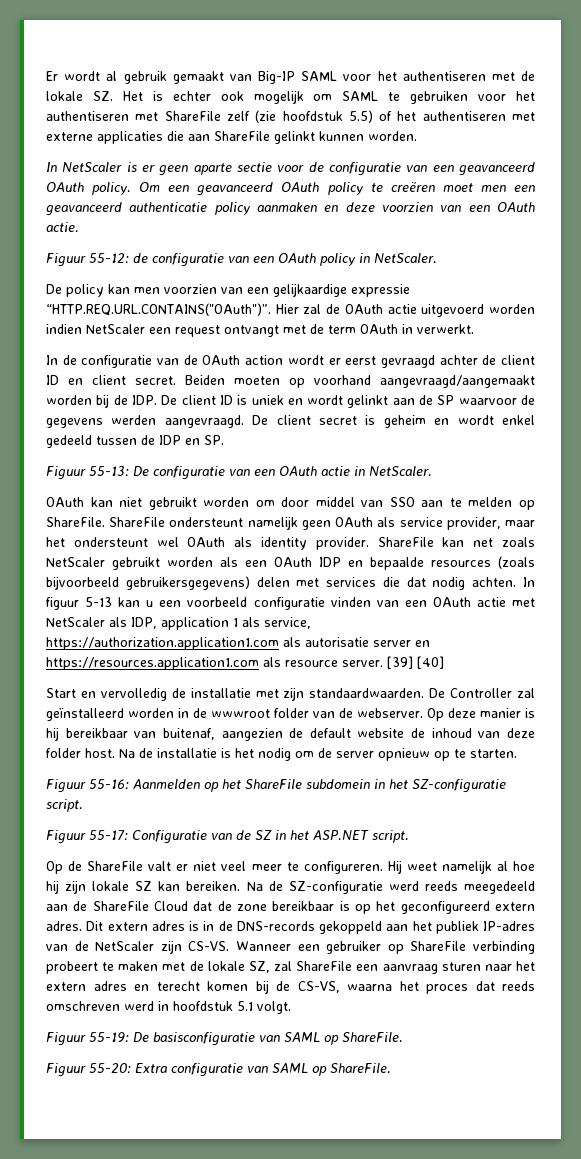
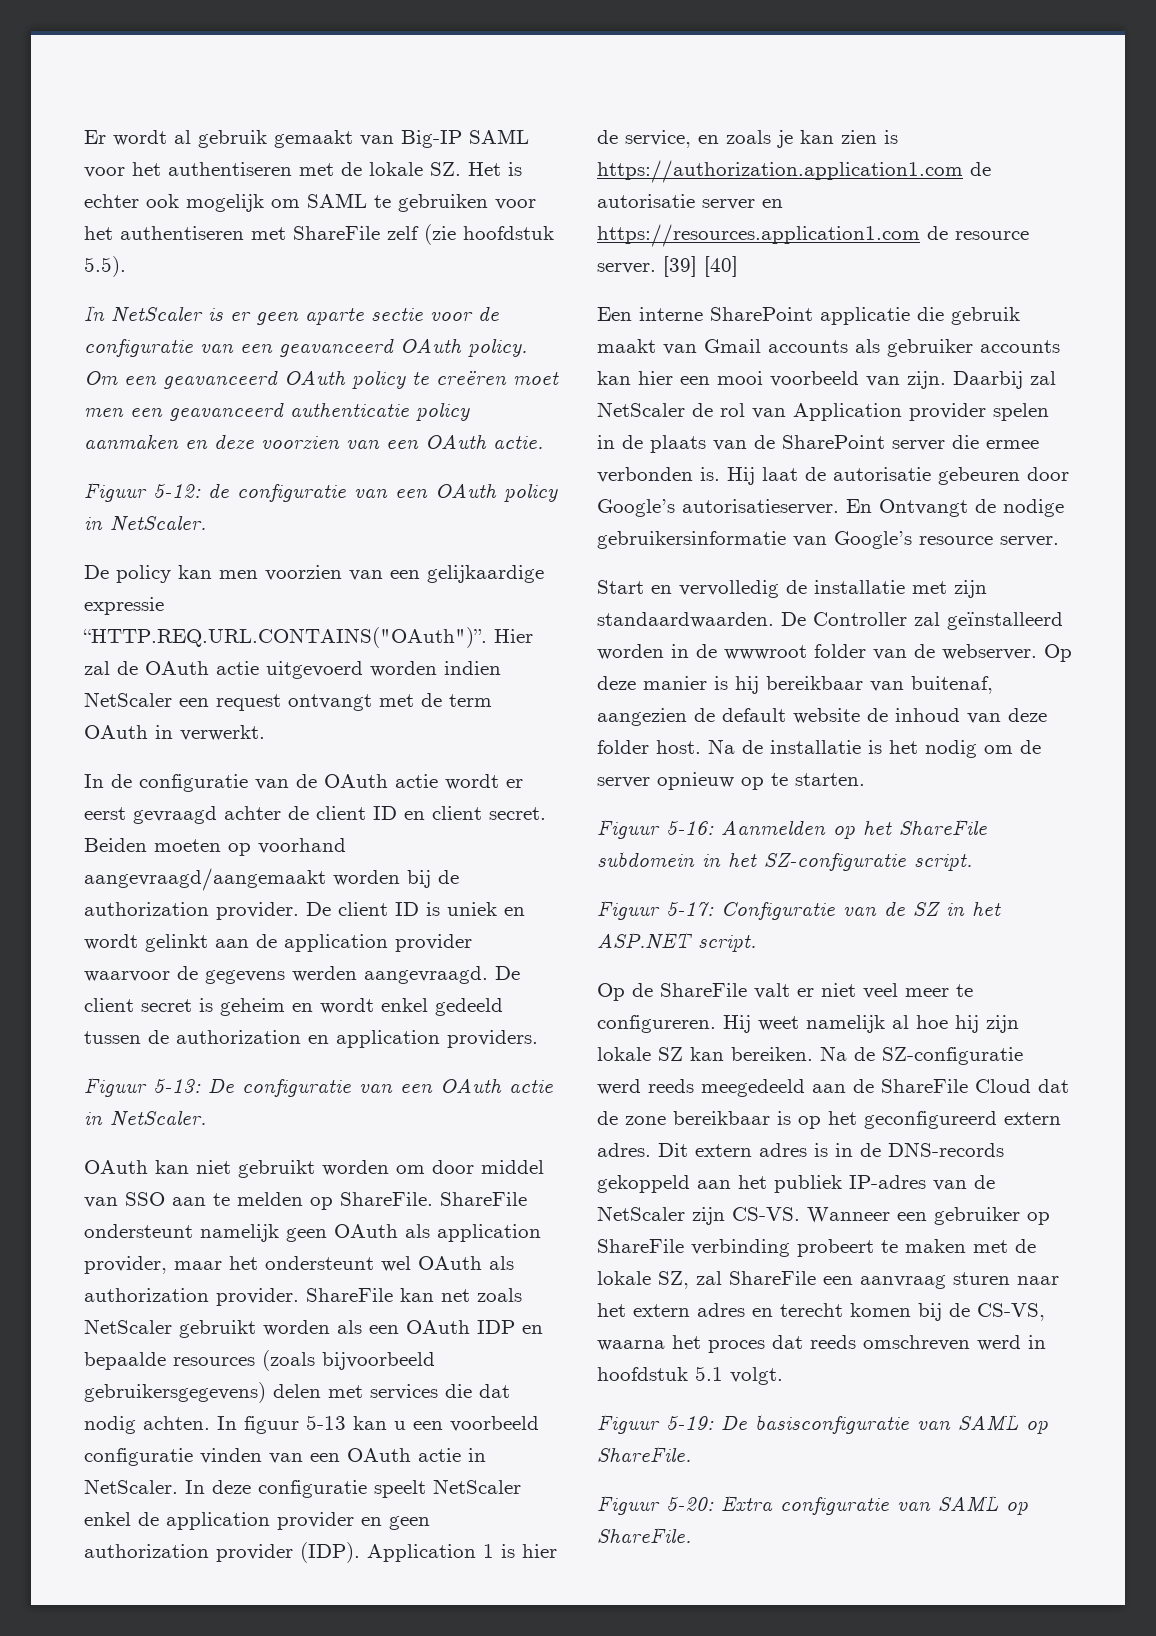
[348,110,535,123] [46,131,417,144] 5.5) of het authentiseren met externe applicaties die aan ShareFile gelinkt kunnen worden. -> [84,256,126,277] 5.5).
[89,253,129,264] 55-12: -> [153,484,201,498] 5-12:
[245,355,284,365] action -> [395,774,438,788] actie
[131,395,157,405] IDP. -> [84,902,299,920] authorization provider.
[437,395,455,405] SP -> [284,934,472,952] application provider
[159,435,224,445] [46,466,129,480] IDP en SP. // Figuur 55-13: -> [176,1030,538,1048] [84,1077,201,1097] authorization en application providers. // Figuur 5-13:
[399,517,443,527] service -> [437,1224,541,1242] application
[261,537,307,550] identity -> [84,1288,209,1302] authorization
[511,598,535,607] [46,617,311,630] [46,637,301,650] met NetScaler als IDP, application 1 als service, https://authorization.application1.com als -> [468,1448,486,1462] [84,1479,521,1498] [84,1512,430,1530] [84,1542,557,1563] [597,130,898,148] [597,160,991,183] in NetScaler. In deze configuratie speelt NetScaler enkel de application provider en geen authorization provider (IDP). Application 1 is hier de service, en zoals je kan zien is https://authorization.application1.com de
[263,657,281,667] als -> [927,226,948,240] de
(444, 662) none -> [597,307,1020,325] [597,339,1060,357] [597,371,1056,389] [597,402,1049,421] [597,435,1039,453] [597,467,1069,485] [597,499,1064,517] [597,531,1059,549] // Een interne SharePoint applicatie die gebruik maakt van Gmail accounts als gebruiker accounts kan hier een mooi voorbeeld van zijn. Daarbij zal NetScaler de rol van Application provider spelen in de plaats van de SharePoint server die ermee verbonden is. Hij laat de autorisatie gebeuren door Google’s autorisatieserver. En Ontvangt de nodige gebruikersinformatie van Google’s resource server.
[89,779,129,790] 55-16: -> [666,821,714,835] 5-16:
[89,830,128,841] 55-17: -> [666,902,714,916] 5-17:
[89,1032,129,1043] 55-19: -> [666,1416,714,1430] 5-19:
[89,1063,131,1074] 55-20: -> [666,1497,714,1511] 5-20:

